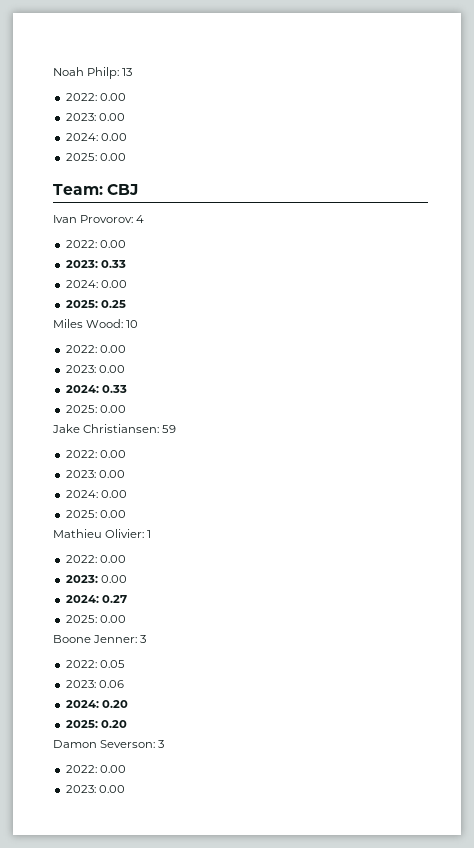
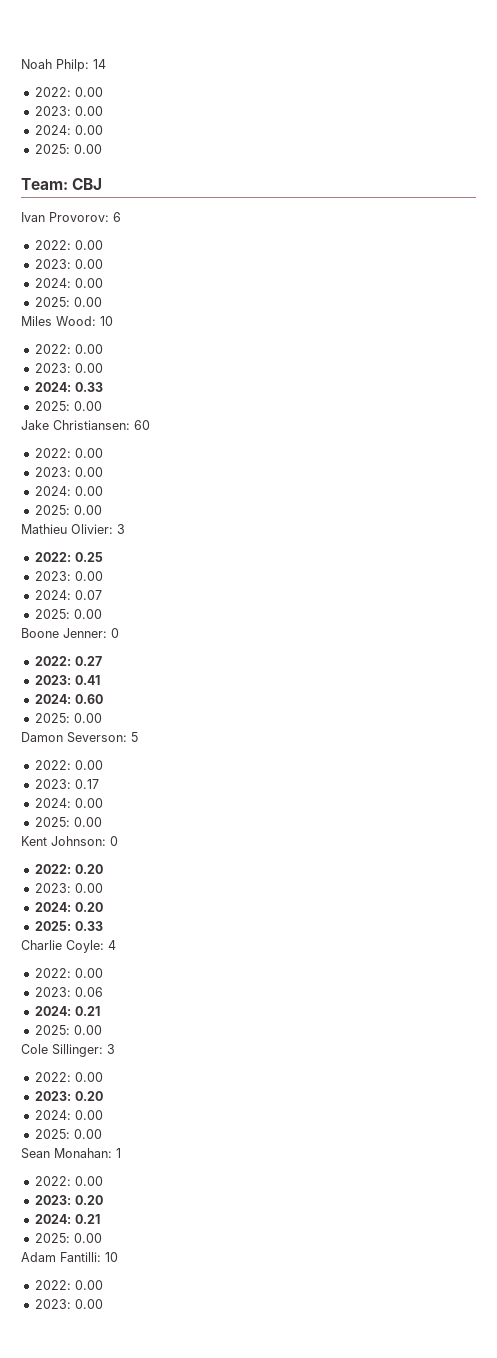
[122,68,133,76] 13 -> [93,59,106,69] 14
[136,215,145,223] [65,240,126,248] [65,260,126,268] [65,280,127,288] [65,300,126,308] 4 // 2022: 0.00 // 2023: 0.33 // 2024: 0.00 // 2025: 0.25 -> [113,212,121,222] [34,240,103,250] [34,259,103,269] [34,278,103,288] [34,297,102,307] 6 // 2022: 0.00 // 2023: 0.00 // 2024: 0.00 // 2025: 0.00
[162,425,177,433] 59 -> [134,420,150,430] 60
(145, 533) none -> [117,524,125,534] [34,552,103,562] [34,571,103,581] [34,590,102,600] [34,609,102,619] [21,628,119,638] [34,656,102,666] [34,675,100,685] [34,694,103,704] [34,713,102,723] [21,732,138,743] [34,760,103,770] [34,779,99,789] [34,798,103,808] [34,817,102,827] [21,836,118,846] [34,864,103,874] [34,883,103,893] [34,902,103,912] [34,921,103,931] [21,940,116,953] [34,968,103,978] [34,987,103,997] [34,1006,100,1016] [34,1025,102,1035] [21,1044,115,1057] [34,1072,103,1082] [34,1091,103,1101] [34,1110,103,1120] [34,1129,102,1139] [21,1148,112,1159] 3 // 2022: 0.25 // 2023: 0.00 // 2024: 0.07 // 2025: 0.00 // Boone Jenner: 0 // 2022: 0.27 // 2023: 0.41 // 2024: 0.60 // 2025: 0.00 // Damon Severson: 5 // 2022: 0.00 // 2023: 0.17 // 2024: 0.00 // 2025: 0.00 // Kent Johnson: 0 // 2022: 0.20 // 2023: 0.00 // 2024: 0.20 // 2025: 0.33 // Charlie Coyle: 4 // 2022: 0.00 // 2023: 0.06 // 2024: 0.21 // 2025: 0.00 // Cole Sillinger: 3 // 2022: 0.00 // 2023: 0.20 // 2024: 0.00 // 2025: 0.00 // Sean Monahan:
[100,575,127,583] [65,595,127,603] [65,615,126,623] [53,635,147,643] [65,660,125,668] [65,680,124,688] [65,700,128,708] [65,720,127,728] [53,740,165,748] 0.00 // 2024: 0.27 // 2025: 0.00 // Boone Jenner: 3 // 2022: 0.05 // 2023: 0.06 // 2024: 0.20 // 2025: 0.20 // Damon Severson: 3 -> [74,1195,103,1205] [34,1214,100,1224] [34,1233,102,1243] [21,1252,118,1262] 0.20 // 2024: 0.21 // 2025: 0.00 // Adam Fantilli: 10

